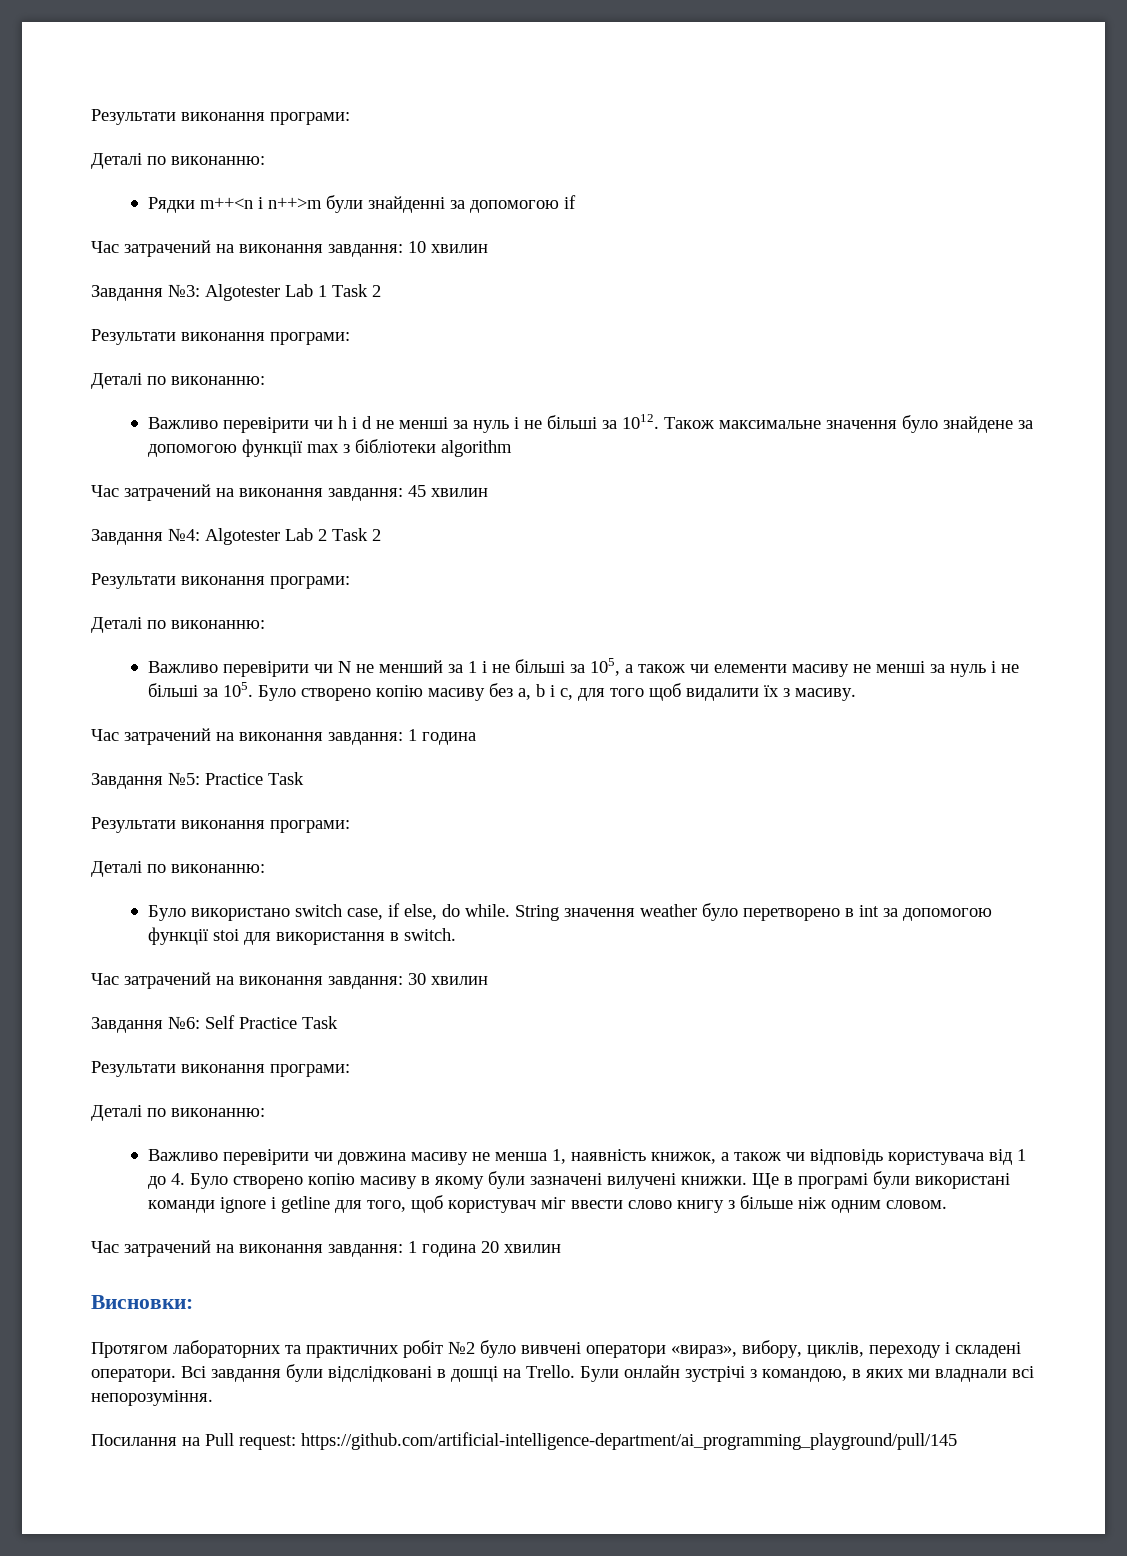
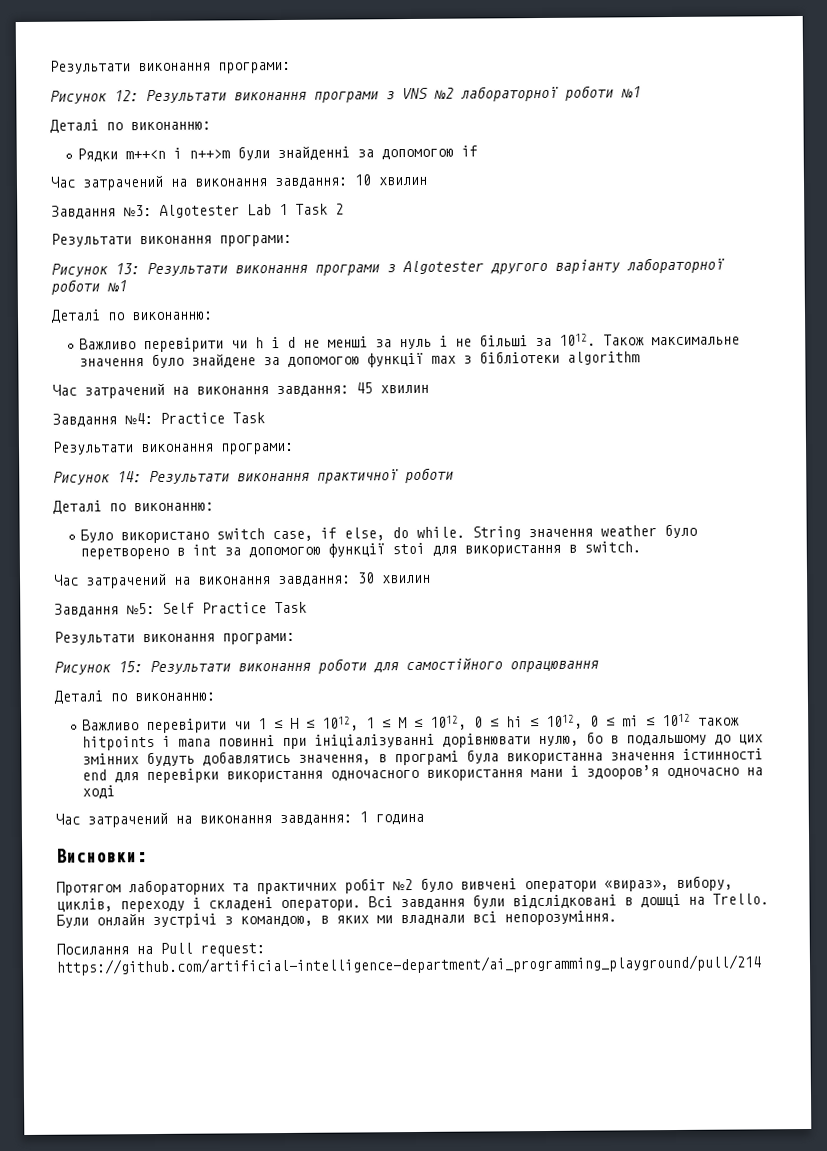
[91,109,350,125] Результати виконання програми: -> [50,60,291,74] [50,85,641,104] Результати виконання програми: // Рисунок 12: Результати виконання програми з VNS №2 лабораторної роботи №1
(350, 338) none -> [51,257,725,277] [51,279,127,295] // Рисунок 13: Результати виконання програми з Algotester другого варіанту лабораторної роботи №1
[205,528,381,545] [91,573,350,589] [91,617,265,633] [147,658,1019,677] [147,682,856,701] [91,728,476,745] [91,772,304,789] [91,817,350,833] Algotester Lab 2 Task 2 // Результати виконання програми: // Деталі по виконанню: // Важливо перевірити чи N не менший за 1 і не більші за 105, а також чи елементи масиву не менші за нуль і не більші за 105. Було створено копію масиву без a, b i c, для того щоб видалити їх з масиву. // Час затрачений на виконання завдання: 1 година // Завдання №5: Practice Task // Результати виконання програми: -> [160,412,265,424] [52,441,294,455] [53,467,454,485] Practice Task // Результати виконання програми: // Рисунок 14: Результати виконання практичної роботи
[168,1016,200,1029] №6: -> [126,602,155,615] №5:
[91,1105,265,1121] [147,1149,1026,1165] [147,1171,1010,1189] [147,1195,947,1213] [91,1240,561,1257] // Деталі по виконанню: // Важливо перевірити чи довжина масиву не менша 1, наявність книжок, а також чи відповідь користувача від 1 до 4. Було створено копію масиву в якому були зазначені вилучені книжки. Ще в програмі були використані команди ignore i getline для того, щоб користувач міг ввести слово книгу з більше ніж одним словом. // Час затрачений на виконання завдання: 1 година 20 хвилин -> [54,658,599,675] [54,690,215,704] [81,713,740,734] [81,731,763,751] [81,748,763,767] [81,765,763,784] [81,785,115,799] [55,811,424,828] // Рисунок 15: Результати виконання роботи для самостійного опрацювання // Деталі по виконанню: // Важливо перевірити чи 1 ≤ H ≤ 1012, 1 ≤ M ≤ 1012, 0 ≤ hi ≤ 1012, 0 ≤ mi ≤ 1012 також hitpoints i mana повинні при ініціалізуванні дорівнювати нулю, бо в подальшому до цих змінних будуть добавлятись значення, в програмі була використанна значення істинності end для перевірки використання одночасного використання мани і здооров’я одночасно на ході // Час затрачений на виконання завдання: 1 година
[301,1432,957,1450] https://github.com/artificial-intelligence-department/ai_programming_playground/pull/145 -> [56,954,762,976] https://github.com/artificial-intelligence-department/ai_programming_playground/pull/214

